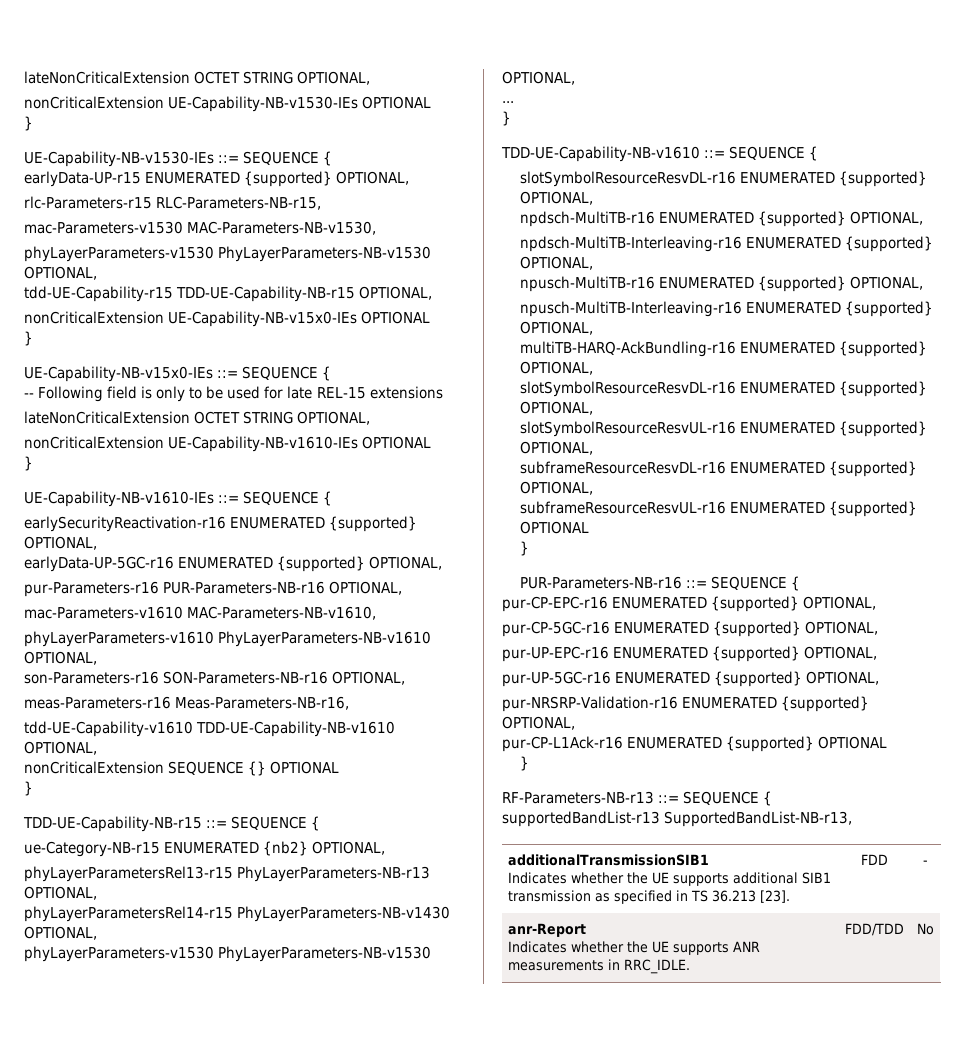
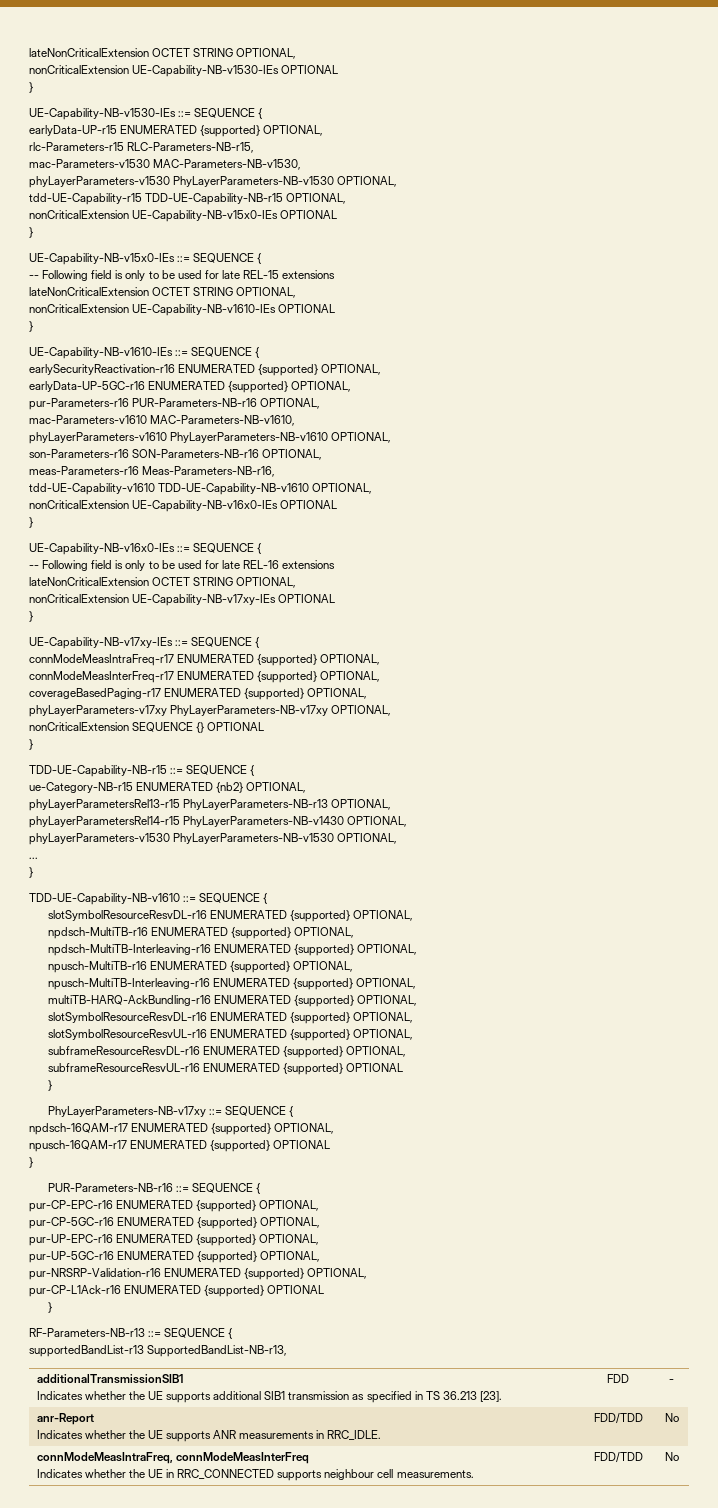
(97, 748) none -> [29,500,338,512] [29,517,33,528] [29,543,262,555] [29,560,336,571] [29,577,297,588] [29,594,336,606] [29,611,33,622] [29,637,260,649] [29,654,381,666] [29,671,381,683] [29,688,368,700] [29,705,392,717] // nonCriticalExtension UE-Capability-NB-v16x0-IEs OPTIONAL // } // UE-Capability-NB-v16x0-IEs ::= SEQUENCE { // -- Following field is only to be used for late REL-16 extensions // lateNonCriticalExtension OCTET STRING OPTIONAL, // nonCriticalExtension UE-Capability-NB-v17xy-IEs OPTIONAL // } // UE-Capability-NB-v17xy-IEs ::= SEQUENCE { // connModeMeasIntraFreq-r17 ENUMERATED {supported} OPTIONAL, // connModeMeasInterFreq-r17 ENUMERATED {supported} OPTIONAL, // coverageBasedPaging-r17 ENUMERATED {supported} OPTIONAL, // phyLayerParameters-v17xy PhyLayerParameters-NB-v17xy OPTIONAL,
(529, 548) none -> [47,1106,294,1117] [29,1123,335,1135] [29,1140,331,1152] [29,1157,33,1168] // PhyLayerParameters-NB-v17xy ::= SEQUENCE { // npdsch-16QAM-r17 ENUMERATED {supported} OPTIONAL, // npusch-16QAM-r17 ENUMERATED {supported} OPTIONAL // }
(934, 929) none -> [36,1452,309,1464] [36,1469,474,1481] [593,1452,643,1463] [664,1452,679,1461] // connModeMeasIntraFreq, connModeMeasInterFreq // Indicates whether the UE in RRC_CONNECTED supports neighbour cell measurements. | FDD/TDD | No

